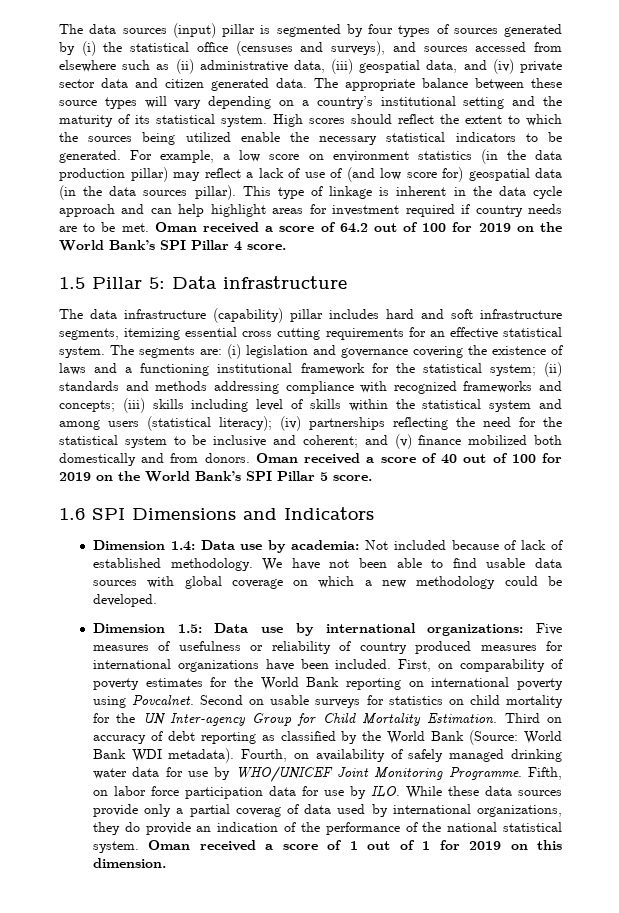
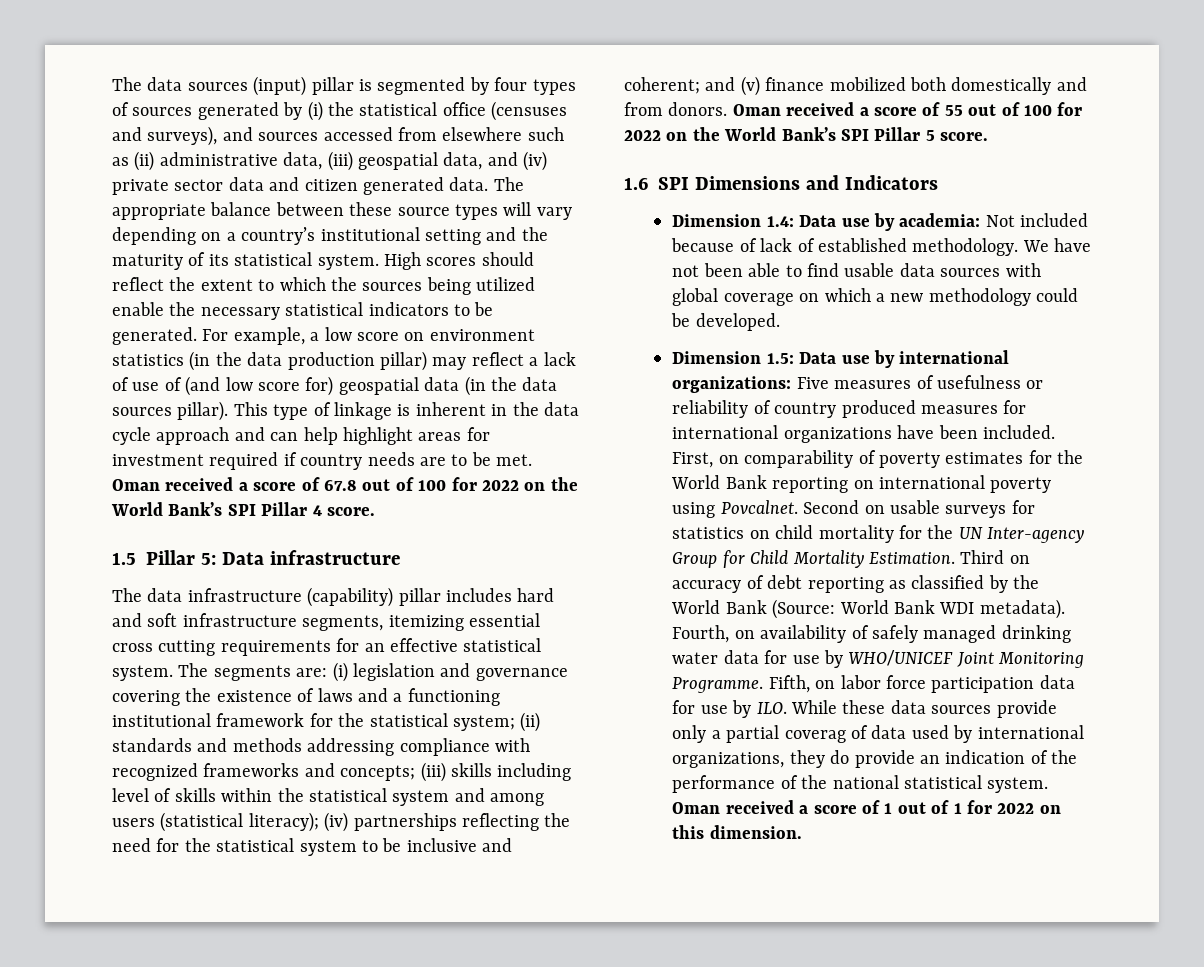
[339,222,511,233] 64.2 out of 100 for 2019 -> [324,477,519,491] 67.8 out of 100 for 2022
[441,453,562,464] [59,472,91,481] 40 out of 100 for 2019 -> [944,102,1083,116] [624,130,661,141] 55 out of 100 for 2022
[469,841,502,850] 2019 -> [997,803,1035,814] 2022

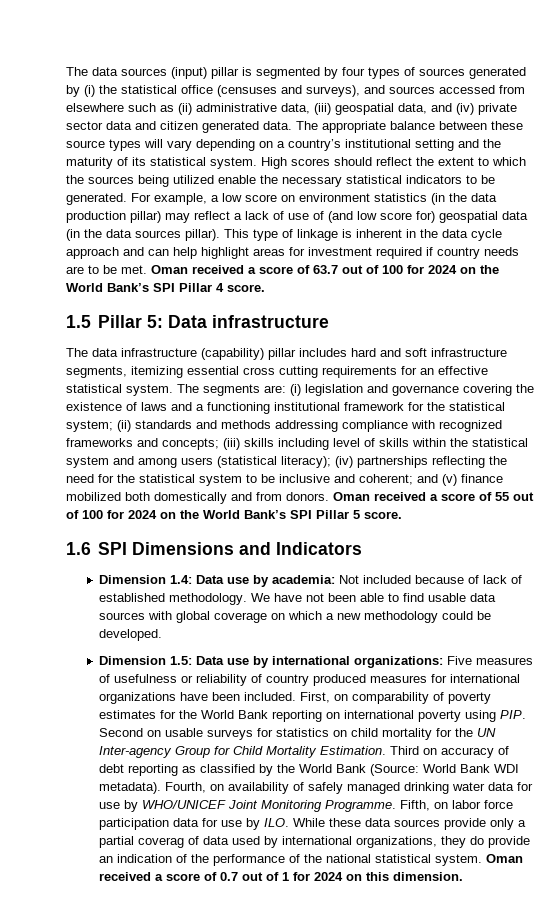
[324,477,519,491] 67.8 out of 100 for 2022 -> [313,265,457,274] 63.7 out of 100 for 2024
[624,130,661,141] 2022 -> [128,510,157,519] 2024
[720,500,798,514] Povcalnet. -> [499,710,526,719] PIP.
[884,803,893,814] 1 -> [219,872,238,881] 0.7
[997,803,1035,814] 2022 -> [313,872,343,881] 2024

